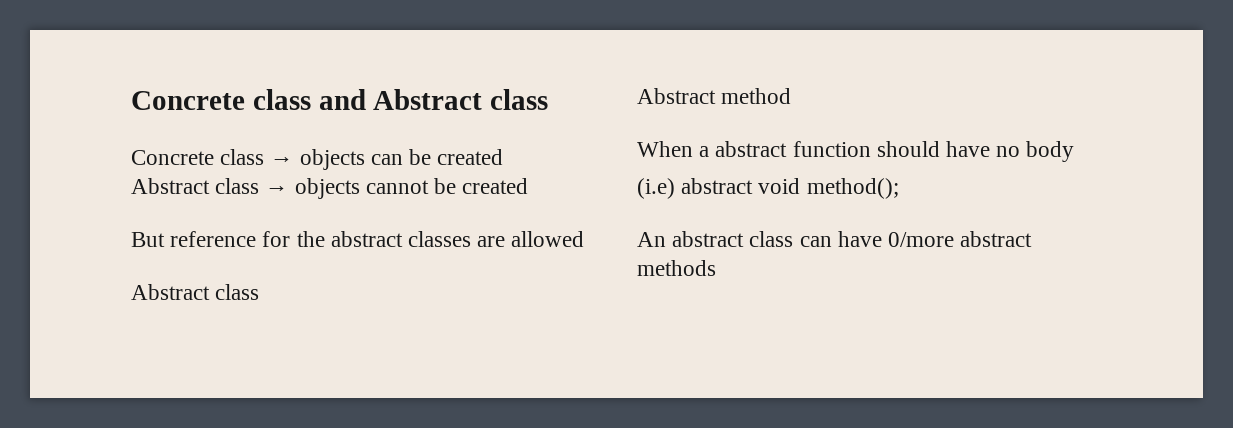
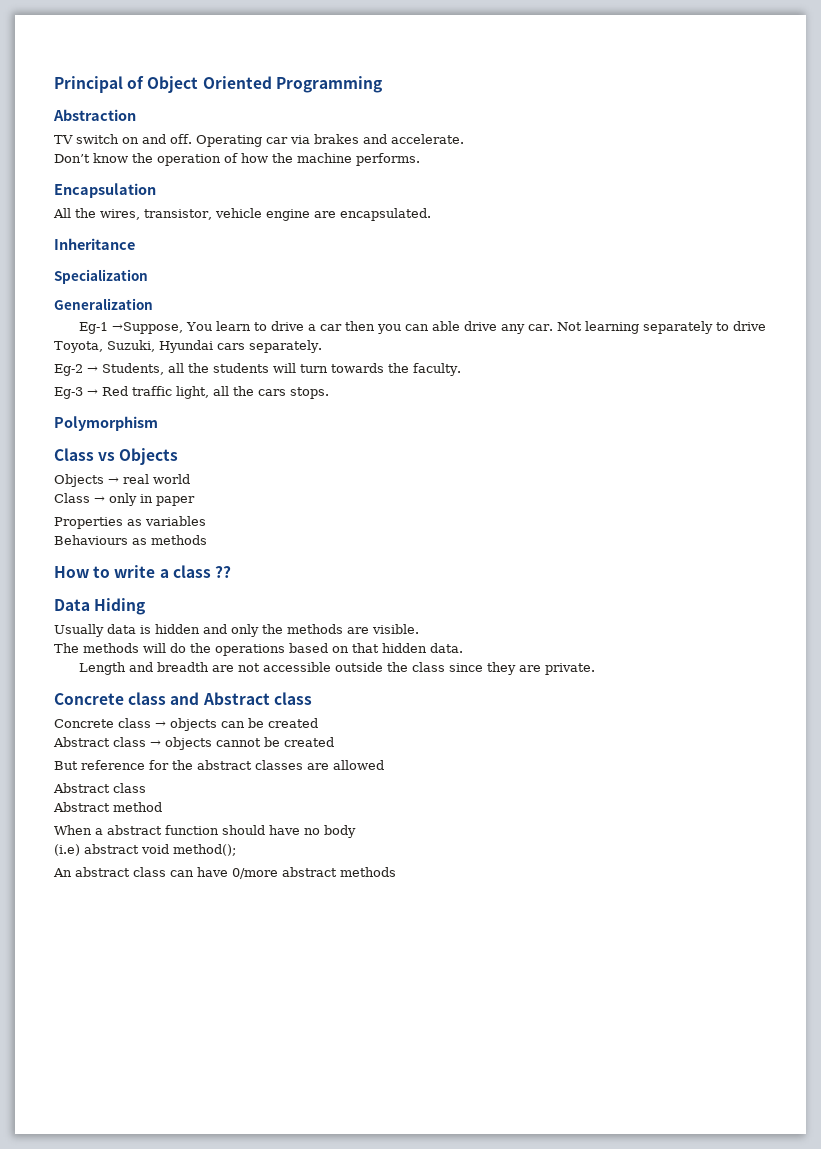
(131, 100) none -> [54,76,382,93] [53,109,136,121] [54,134,464,147] [54,153,420,166] [54,183,156,198] [53,208,431,221] [54,238,135,250] [54,269,148,284] [54,298,153,310] [79,321,767,334] [54,340,322,353] [54,363,461,376] [54,386,329,399] [54,416,158,431] [54,448,179,465] [54,474,190,487] [54,493,195,506] [54,516,206,529] [54,535,207,545] [54,565,231,578] [54,598,146,615] [54,624,419,637] [54,643,463,656] [79,662,596,675] Principal of Object Oriented Programming // Abstraction // TV switch on and off. Operating car via brakes and accelerate. // Don’t know the operation of how the machine performs. // Encapsulation // All the wires, transistor, vehicle engine are encapsulated. // Inheritance // Specialization // Generalization // Eg-1 →Suppose, You learn to drive a car then you can able drive any car. Not learning separately to drive Toyota, Suzuki, Hyundai cars separately. // Eg-2 → Students, all the students will turn towards the faculty. // Eg-3 → Red traffic light, all the cars stops. // Polymorphism // Class vs Objects // Objects → real world // Class → only in paper // Properties as variables // Behaviours as methods // How to write a class ?? // Data Hiding // Usually data is hidden and only the methods are visible. // The methods will do the operations based on that hidden data. // Length and breadth are not accessible outside the class since they are private. //

